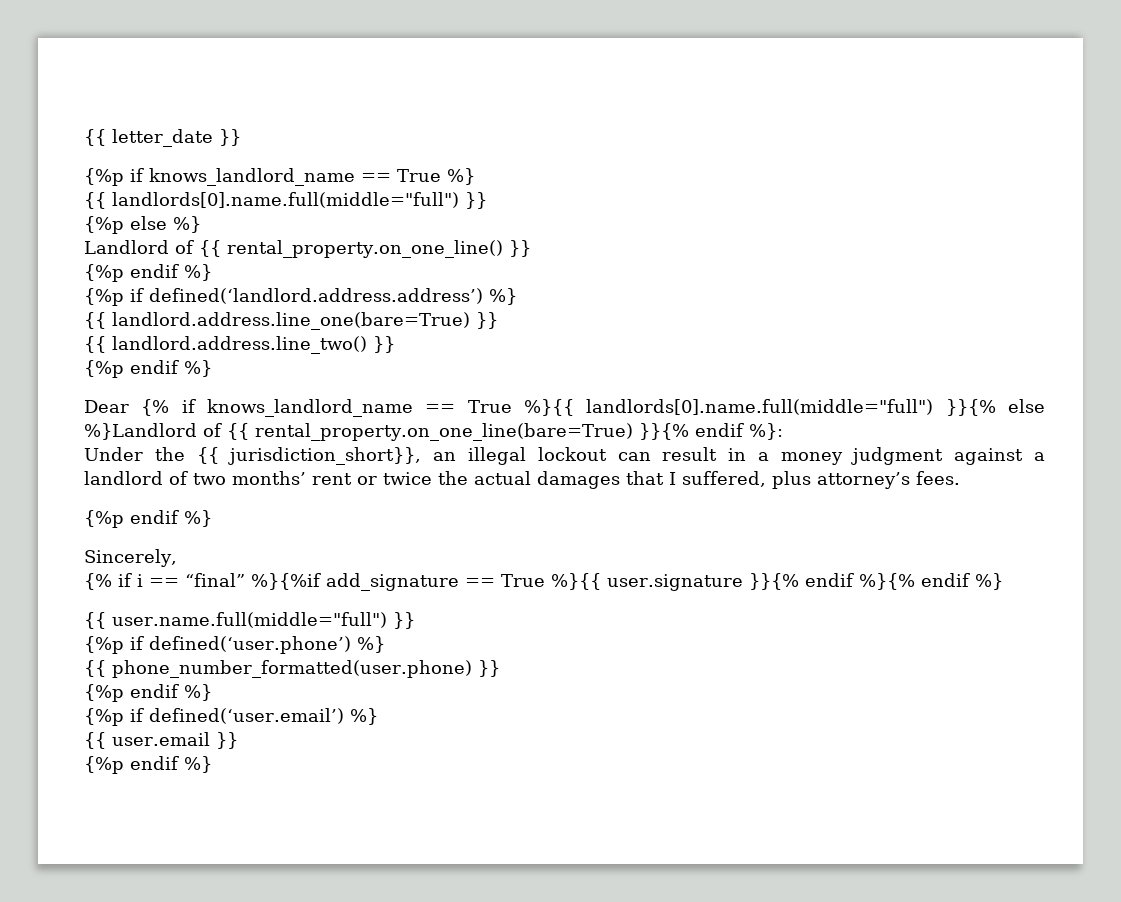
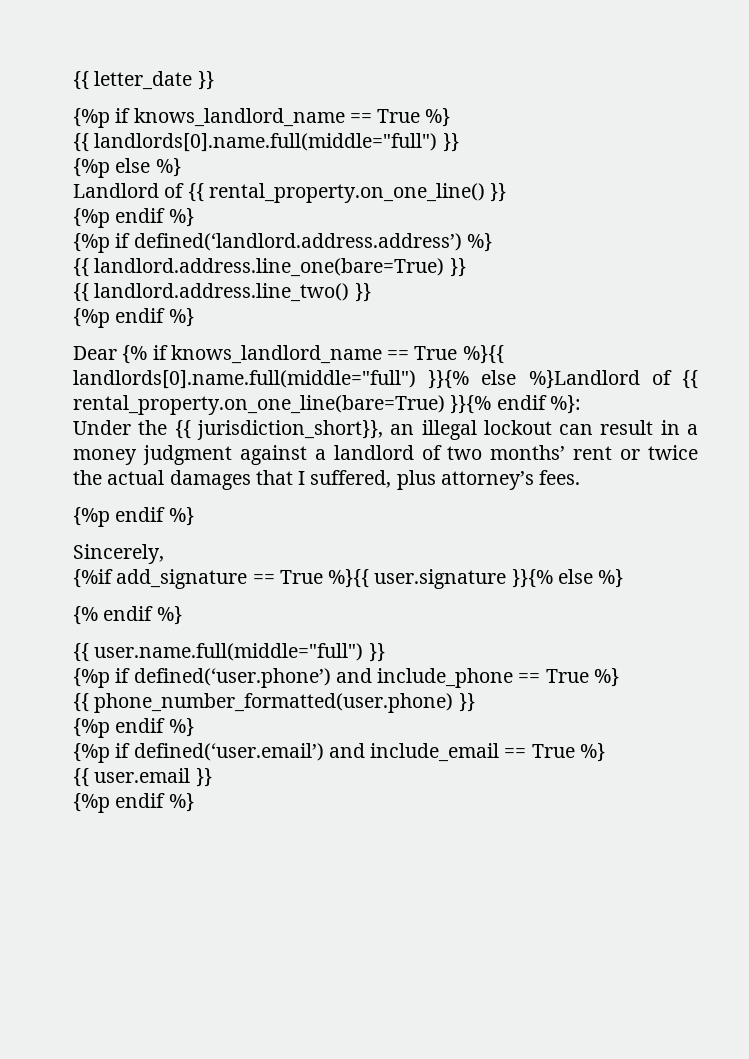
[84,573,321,590] {% if i == “final” %}{%if -> [73,569,113,588] {%if
[804,573,915,590] endif %}{% -> [557,569,624,588] [73,606,98,625] else %} // {%
(351, 645) none -> [335,668,589,688] and include_phone == True
(344, 716) none -> [328,743,575,762] and include_email == True

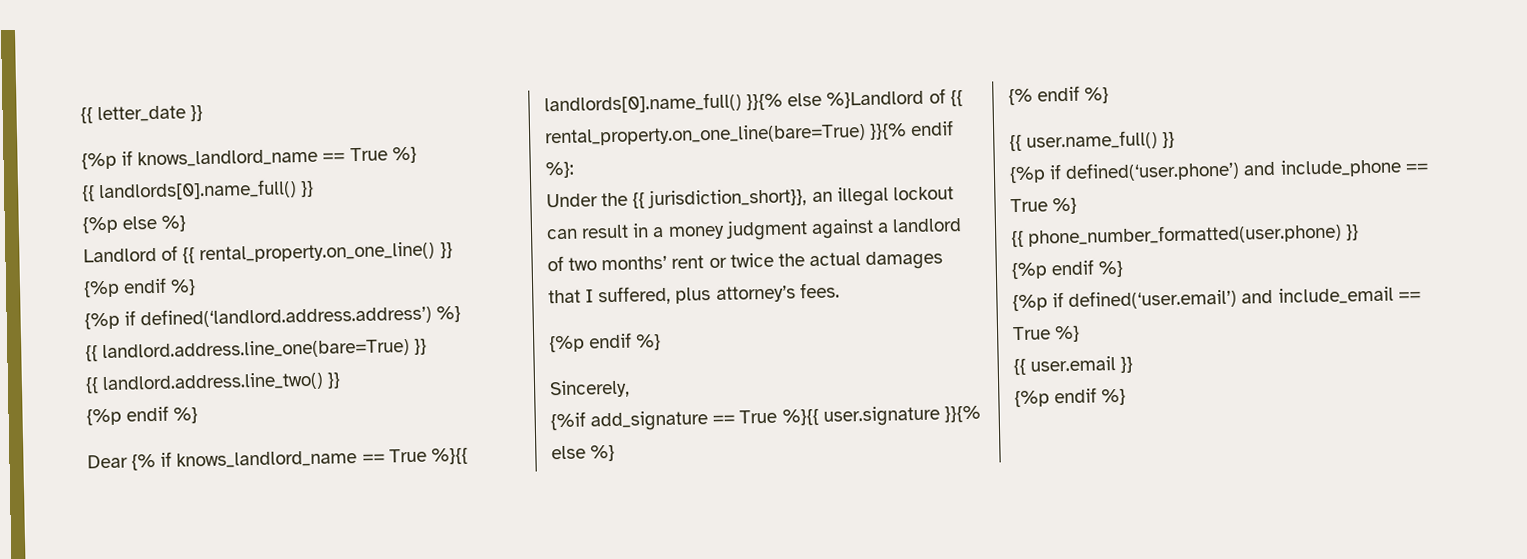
[94,133,438,152] landlords[0].name.full(middle="full") -> [98,179,298,202] landlords[0].name_full()
[73,370,416,389] landlords[0].name.full(middle="full") -> [544,92,742,115] landlords[0].name_full()
[94,643,364,661] user.name.full(middle="full") -> [1026,130,1159,151] user.name_full()

